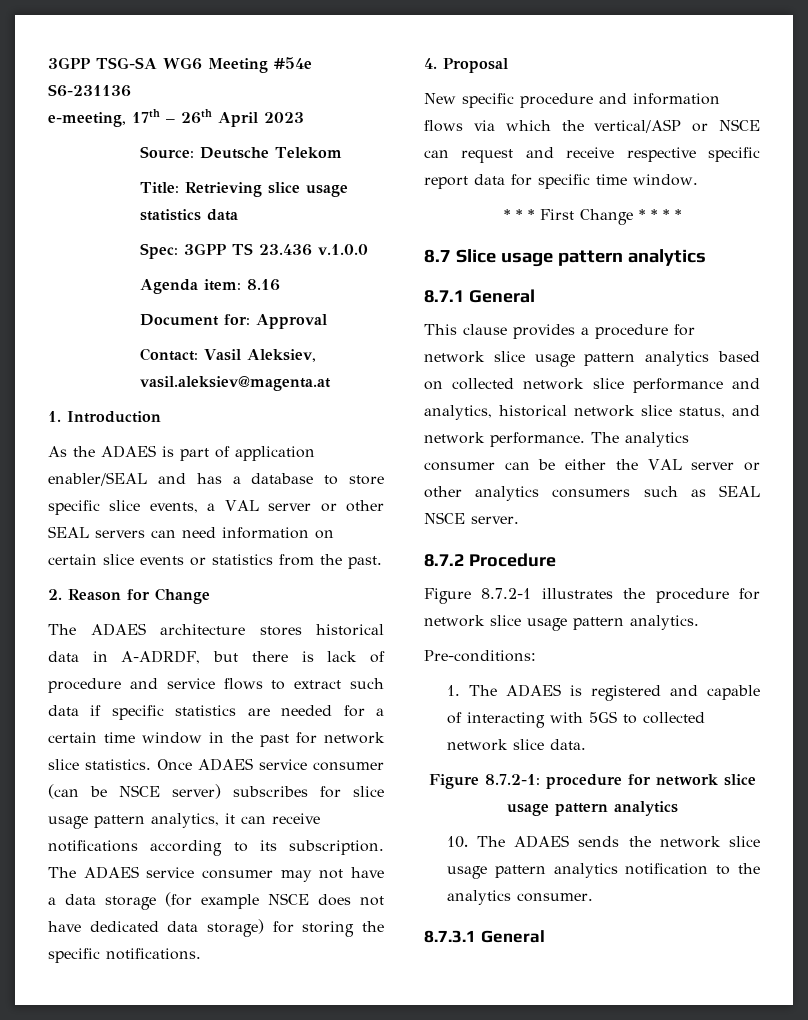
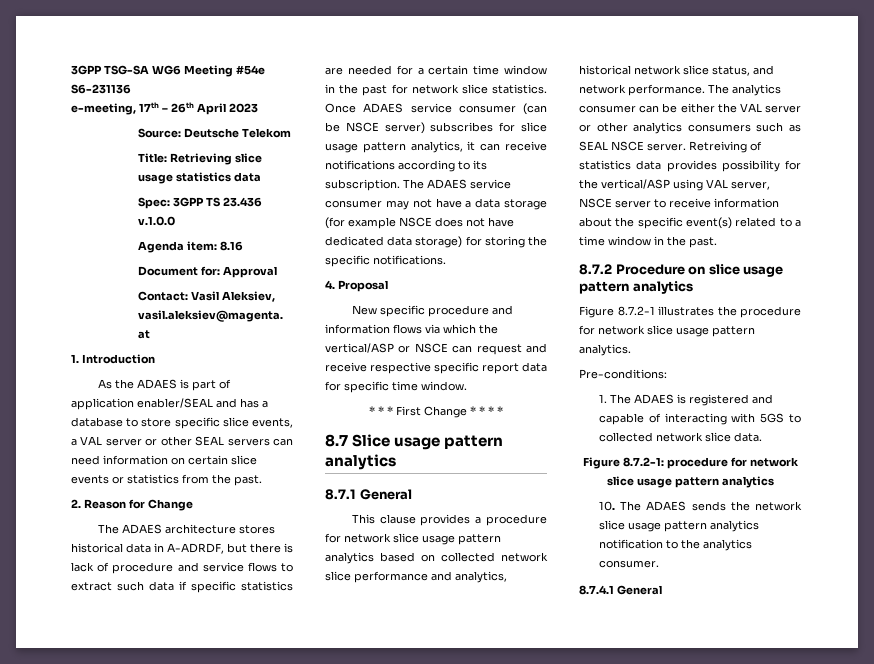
[424,553,556,567] // 8.7.2 Procedure -> [689,141,762,153] [579,160,801,172] [579,179,770,191] [579,198,779,208] [579,217,801,229] [579,236,717,248] [579,264,784,277] [579,281,693,294] Retreiving of statistics data provides possibility for the vertical/ASP using VAL server, NSCE server to receive information about the specific event(s) related to a time window in the past. // 8.7.2 Procedure on slice usage pattern analytics
[424,930,476,943] 8.7.3.1 -> [579,585,614,595] 8.7.4.1

